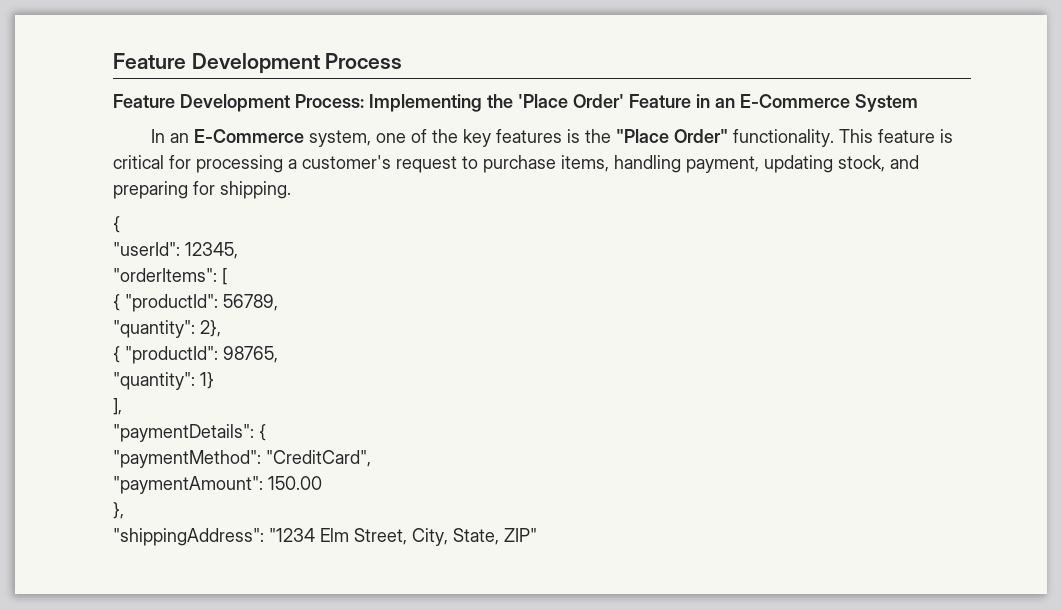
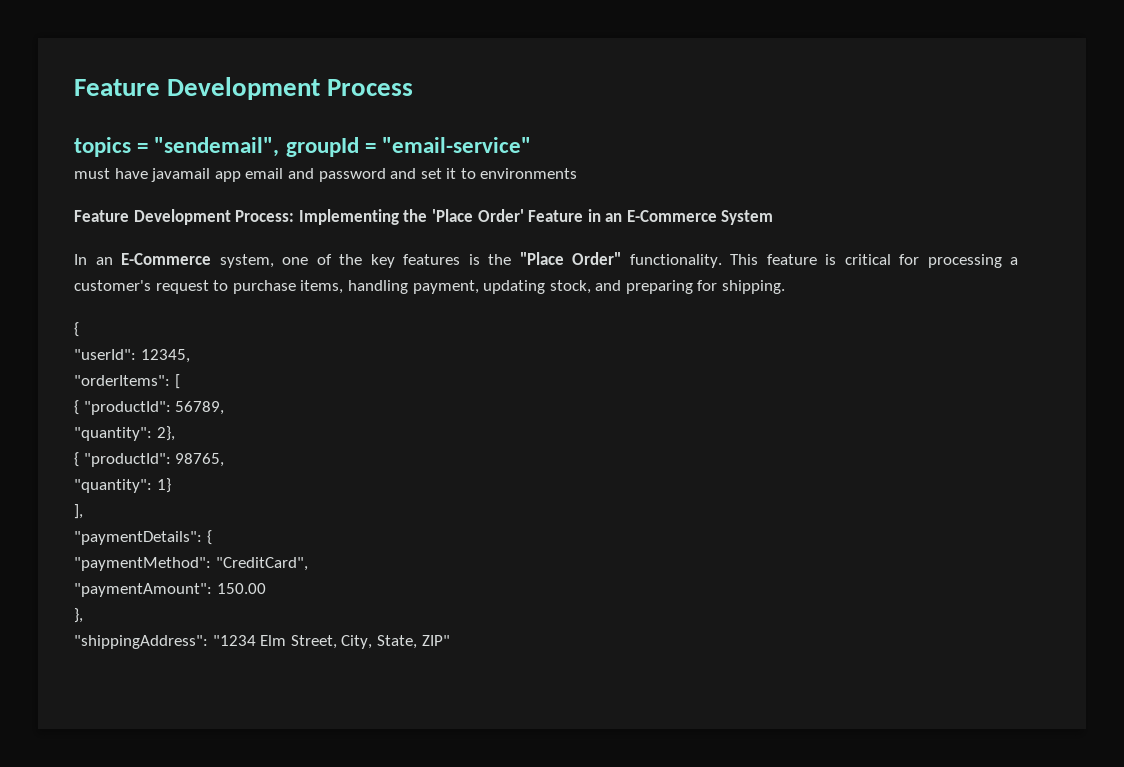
(403, 61) none -> [74,137,532,157] [74,168,578,182] // topics = "sendemail", groupId = "email-service" // must have javamail app email and password and set it to environments

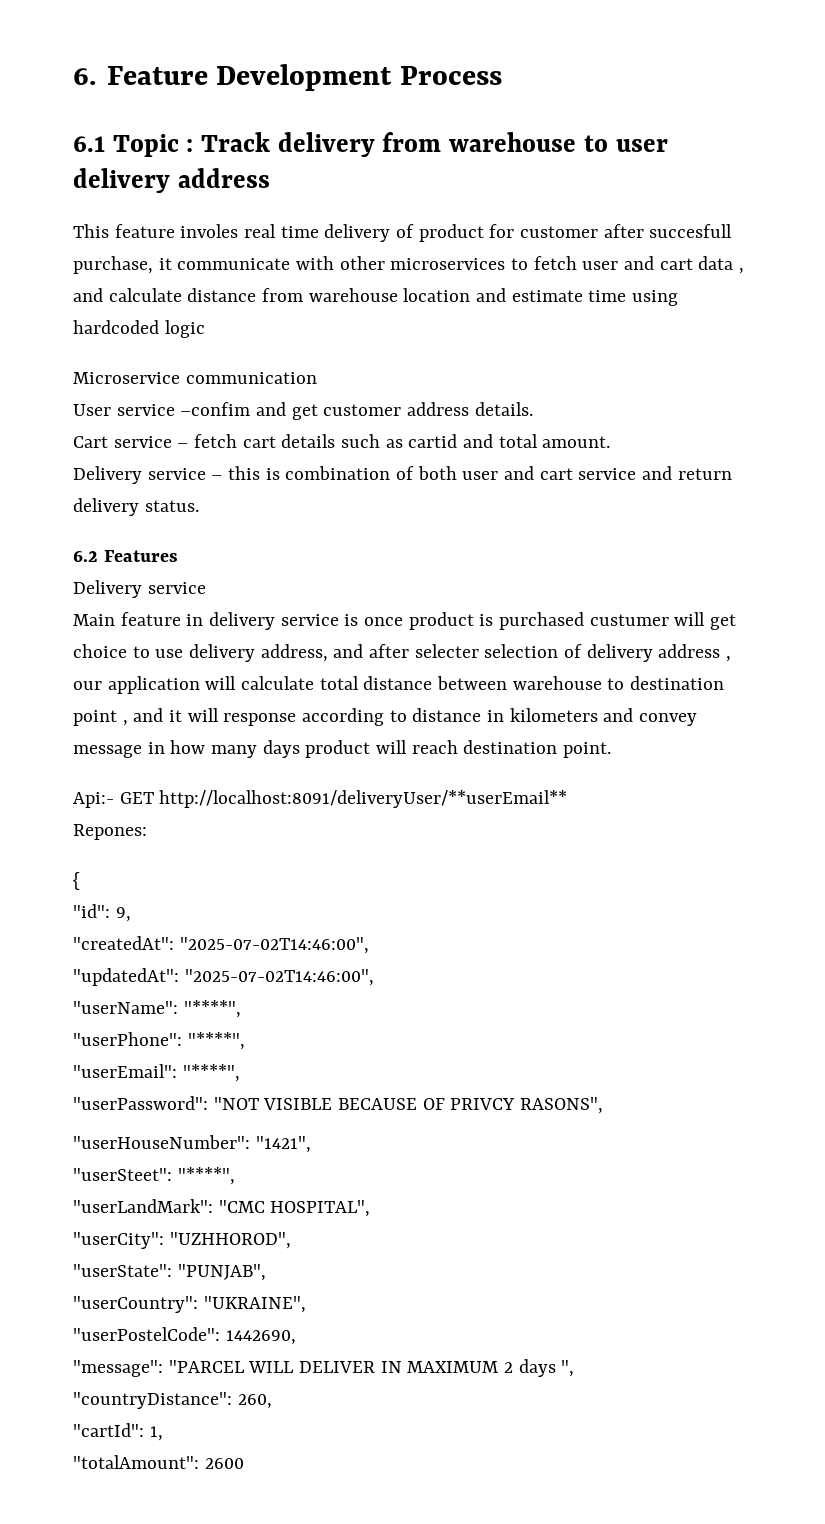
(74, 87) none -> [73,68,96,85] 6.
[74,137,532,157] [74,168,578,182] [74,209,774,225] [74,252,1018,268] [74,280,786,294] [74,322,79,337] [74,349,190,363] [74,374,180,389] [74,400,225,415] [74,426,175,441] [74,452,225,467] [74,478,171,493] [74,504,83,519] [74,530,212,545] [74,557,308,571] [74,583,266,597] [74,608,83,623] [74,635,450,649] topics = "sendemail", groupId = "email-service" // must have javamail app email and password and set it to environments // Feature Development Process: Implementing the 'Place Order' Feature in an E-Commerce System // In an E-Commerce system, one of the key features is the "Place Order" functionality. This feature is critical for processing a customer's request to purchase items, handling payment, updating stock, and preparing for shipping. // { // "userId": 12345, // "orderItems": [ // { "productId": 56789, // "quantity": 2}, // { "productId": 98765, // "quantity": 1} // ], // "paymentDetails": { // "paymentMethod": "CreditCard", // "paymentAmount": 150.00 // }, // "shippingAddress": "1234 Elm Street, City, State, ZIP" -> [73,132,668,157] [73,168,270,193] [73,224,733,242] [73,256,745,274] [73,288,679,306] [73,320,205,338] [73,372,317,384] [73,402,533,420] [73,434,611,448] [73,466,732,484] [73,498,199,516] [73,550,178,562] [73,580,206,598] [73,612,737,630] [73,644,732,662] [73,676,725,694] [73,708,698,726] [73,740,612,758] [73,790,568,808] [73,824,147,840] [73,872,80,890] [73,904,131,922] [73,936,369,954] [73,968,374,986] [73,1000,241,1018] [73,1032,245,1050] [73,1064,240,1082] [73,1096,604,1114] [73,1135,311,1153] [73,1167,235,1185] [73,1199,371,1217] [73,1232,291,1249] [73,1264,266,1281] [73,1296,306,1313] [73,1327,296,1345] [73,1359,575,1377] [73,1392,272,1409] [73,1423,163,1441] [73,1455,244,1469] 6.1 Topic : Track delivery from warehouse to user delivery address // This feature involes real time delivery of product for customer after succesfull purchase, it communicate with other microservices to fetch user and cart data , and calculate distance from warehouse location and estimate time using hardcoded logic // Microservice communication // User service –confim and get customer address details. // Cart service – fetch cart details such as cartid and total amount. // Delivery service – this is combination of both user and cart service and return delivery status. // 6.2 Features // Delivery service // Main feature in delivery service is once product is purchased custumer will get choice to use delivery address, and after selecter selection of delivery address , our application will calculate total distance between warehouse to destination point , and it will response according to distance in kilometers and convey message in how many days product will reach destination point. // Api:- GET http://localhost:8091/deliveryUser/**userEmail** // Repones: // { // "id": 9, // "createdAt": "2025-07-02T14:46:00", // "updatedAt": "2025-07-02T14:46:00", // "userName": "****", // "userPhone": "****", // "userEmail": "****", // "userPassword": "NOT VISIBLE BECAUSE OF PRIVCY RASONS", // "userHouseNumber": "1421", // "userSteet": "****", // "userLandMark": "CMC HOSPITAL", // "userCity": "UZHHOROD", // "userState": "PUNJAB", // "userCountry": "UKRAINE", // "userPostelCode": 1442690, // "message": "PARCEL WILL DELIVER IN MAXIMUM 2 days ", // "countryDistance": 260, // "cartId": 1, // "totalAmount": 2600

